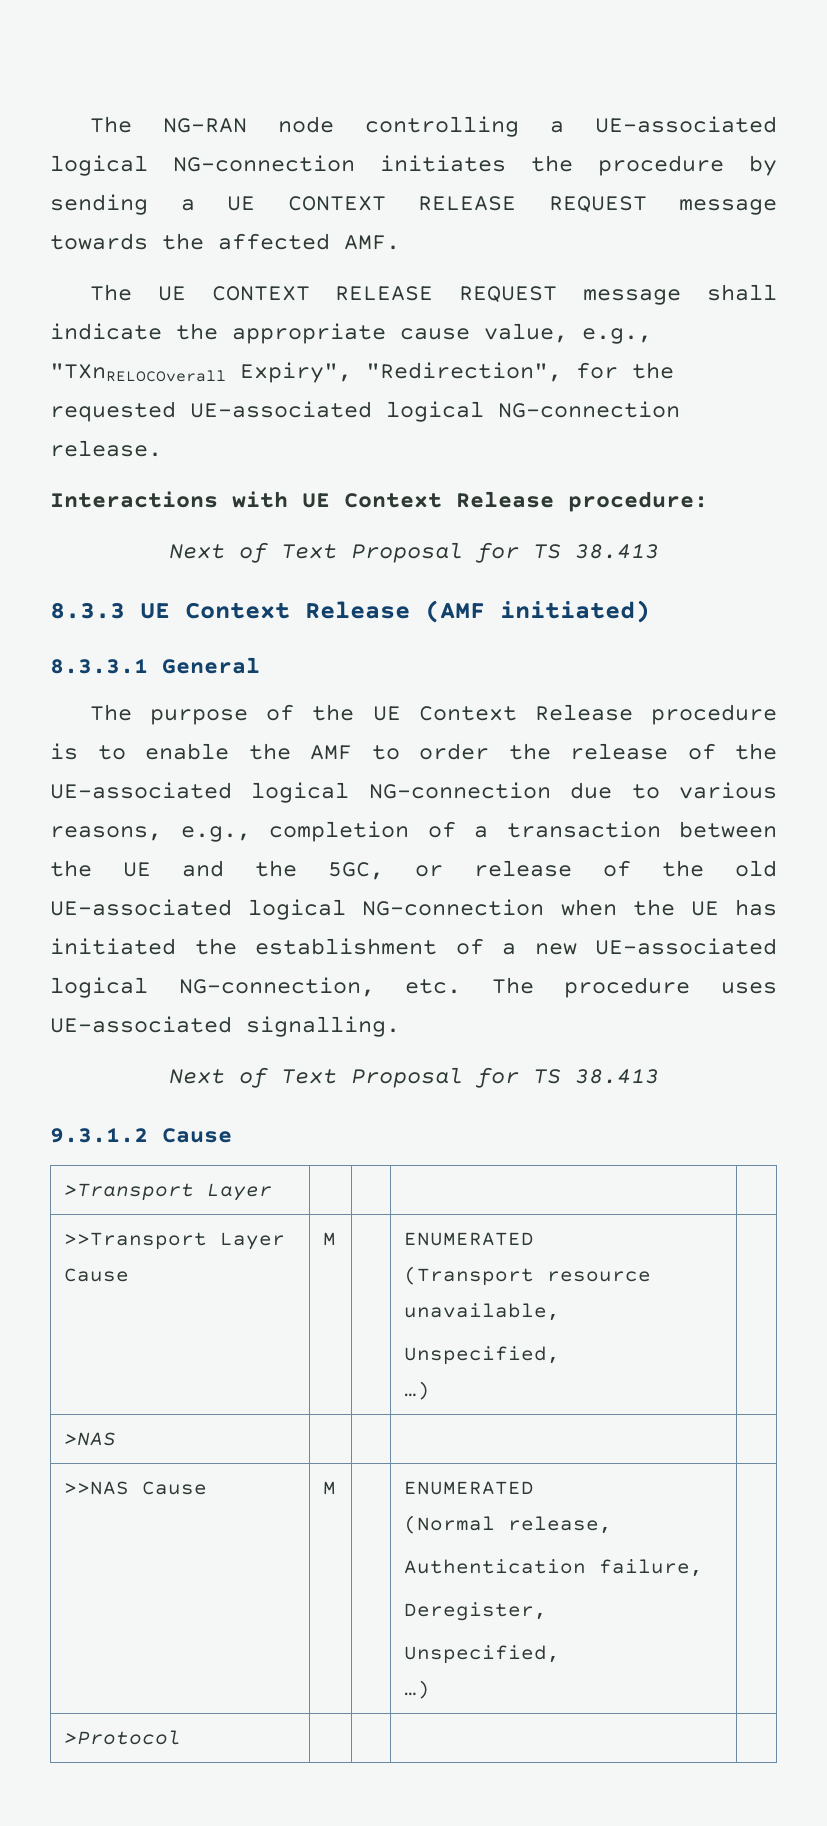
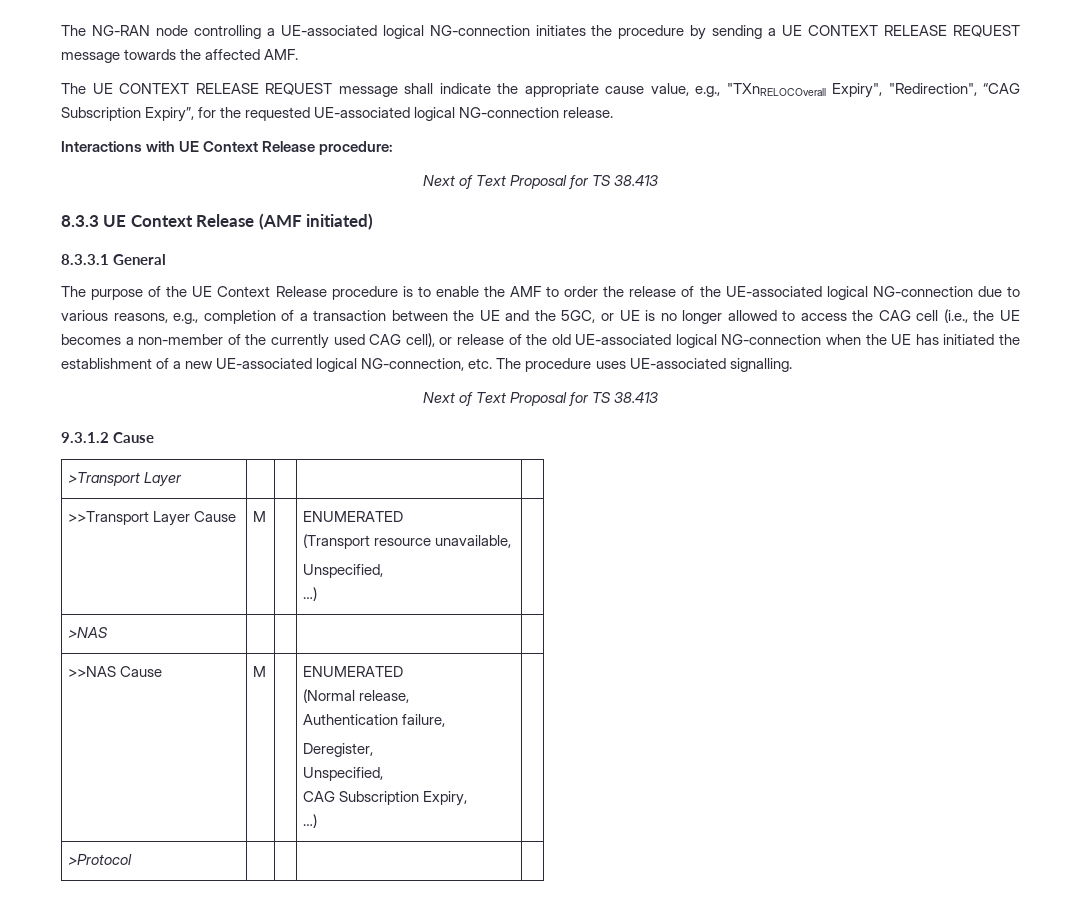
(562, 372) none -> [983,83,1020,94] [61,107,195,122] “CAG Subscription Expiry”,
(443, 871) none -> [619,309,1021,324] [61,333,453,349] UE is no longer allowed to access the CAG cell (i.e., the UE becomes a non-member of the currently used CAG cell), or
(560, 1654) none -> [303,791,468,806] // CAG Subscription Expiry,

